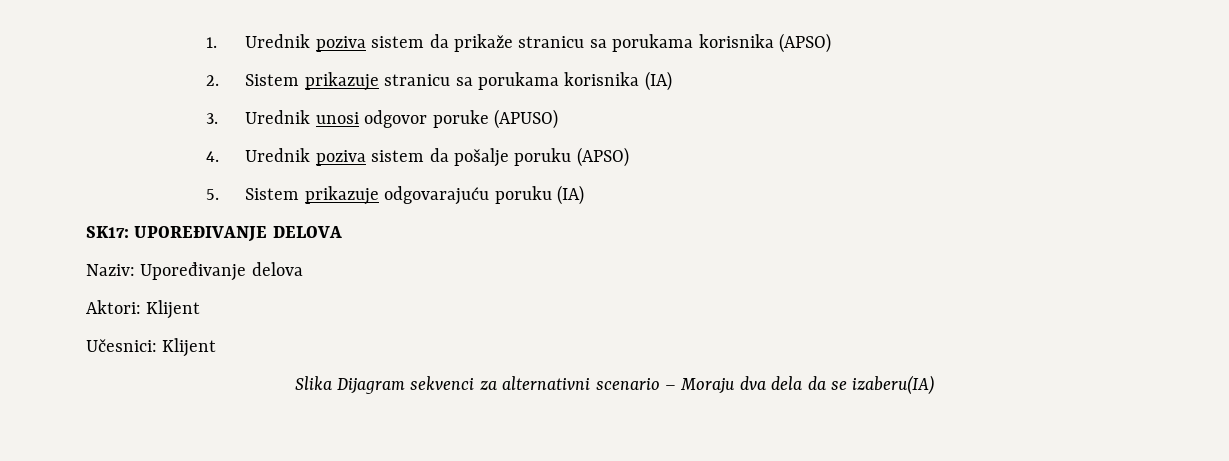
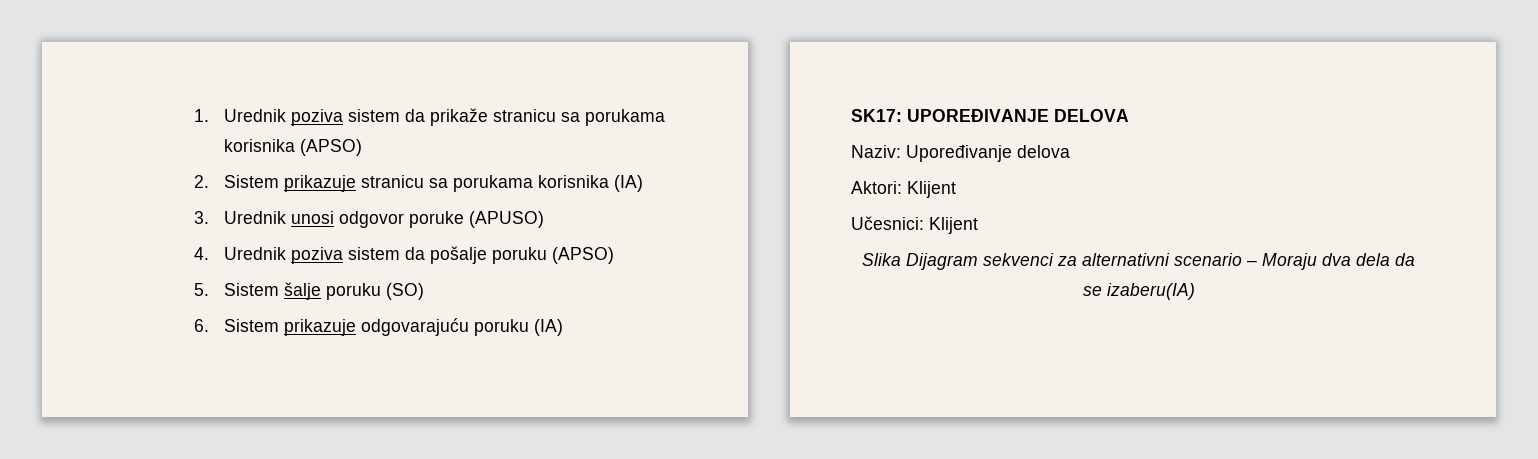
(300, 194) none -> [284,282,425,300] [193,319,280,332] šalje poruku (SO) // 6. Sistem

